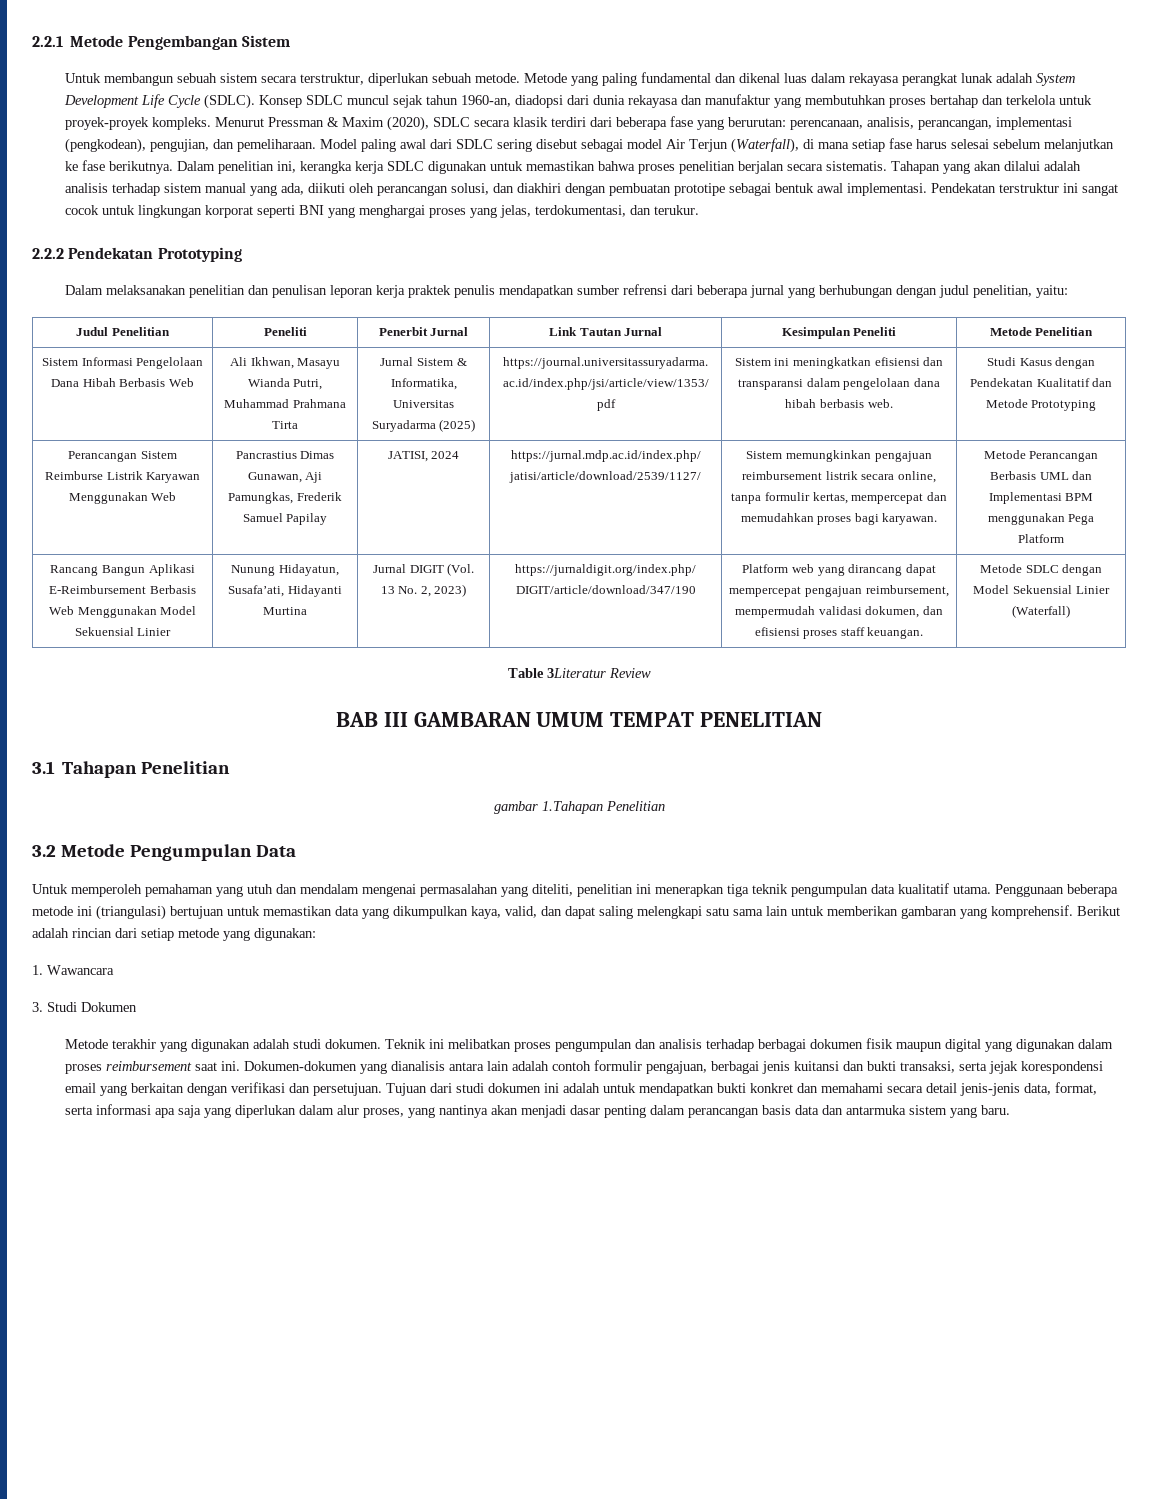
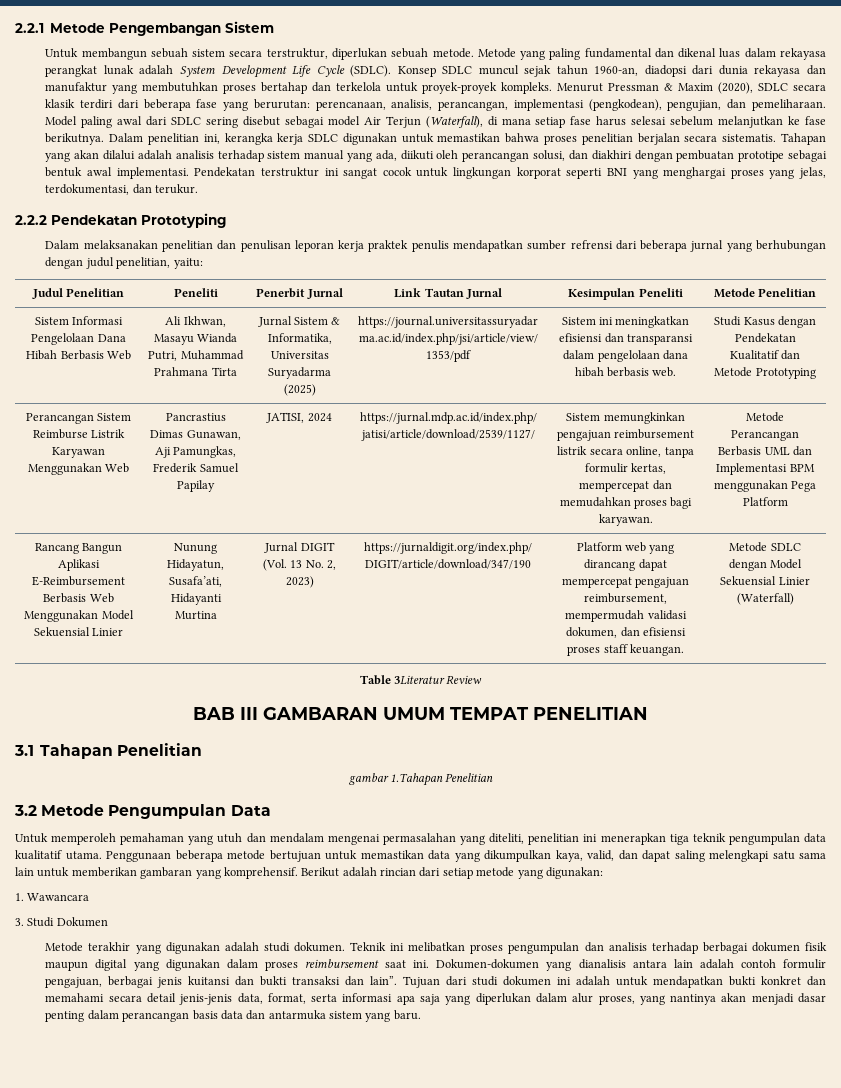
[77,905,166,920] ini (triangulasi) -> (265, 855) none
[900,1061,1104,1074] [65,1082,383,1096] transaksi, serta jejak korespondensi email yang berkaitan dengan verifikasi dan persetujuan. -> [292,976,398,986] transaksi dan lain”.

